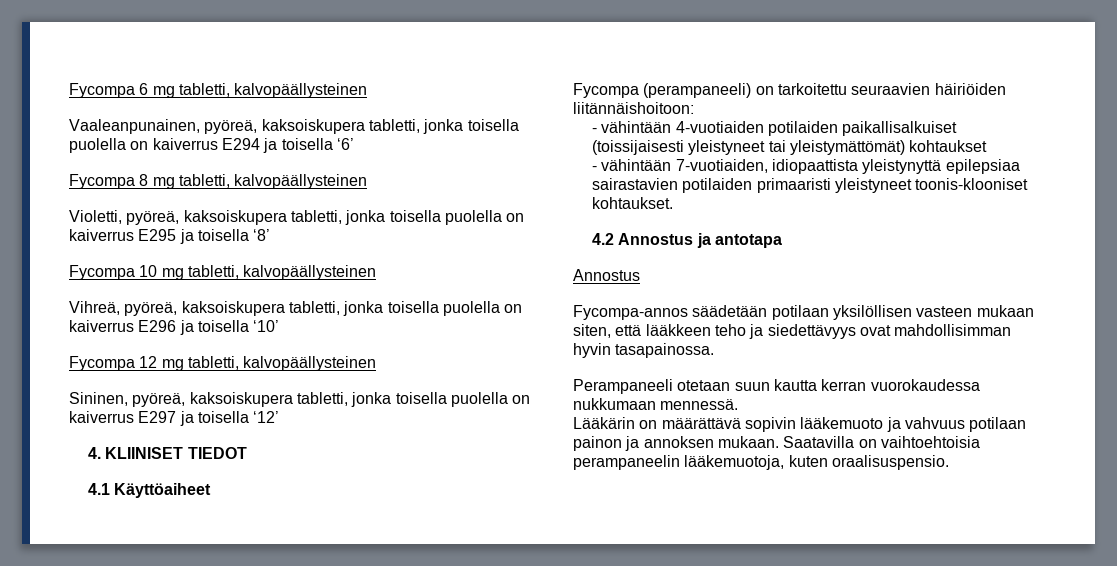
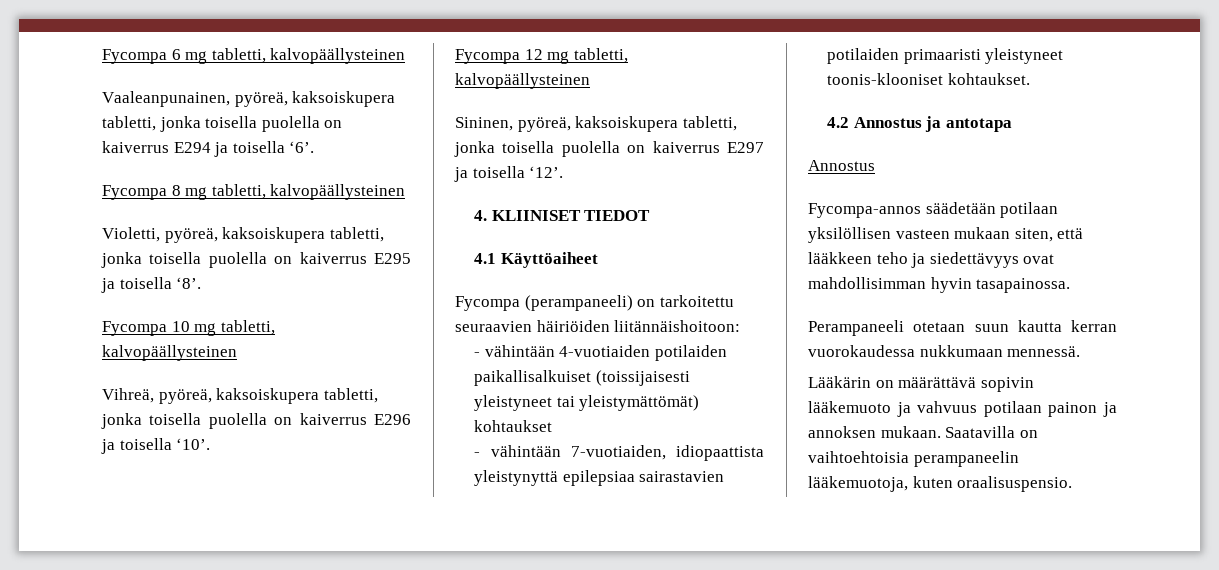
[336,138,354,150] ‘6’ -> [289,141,315,153] ‘6’.
[253,229,271,241] ‘8’ -> [176,277,202,289] ‘8’.
[253,320,280,332] ‘10’ -> [176,438,211,450] ‘10’.
[253,411,280,423] ‘12’ -> [529,166,564,178] ‘12’.

